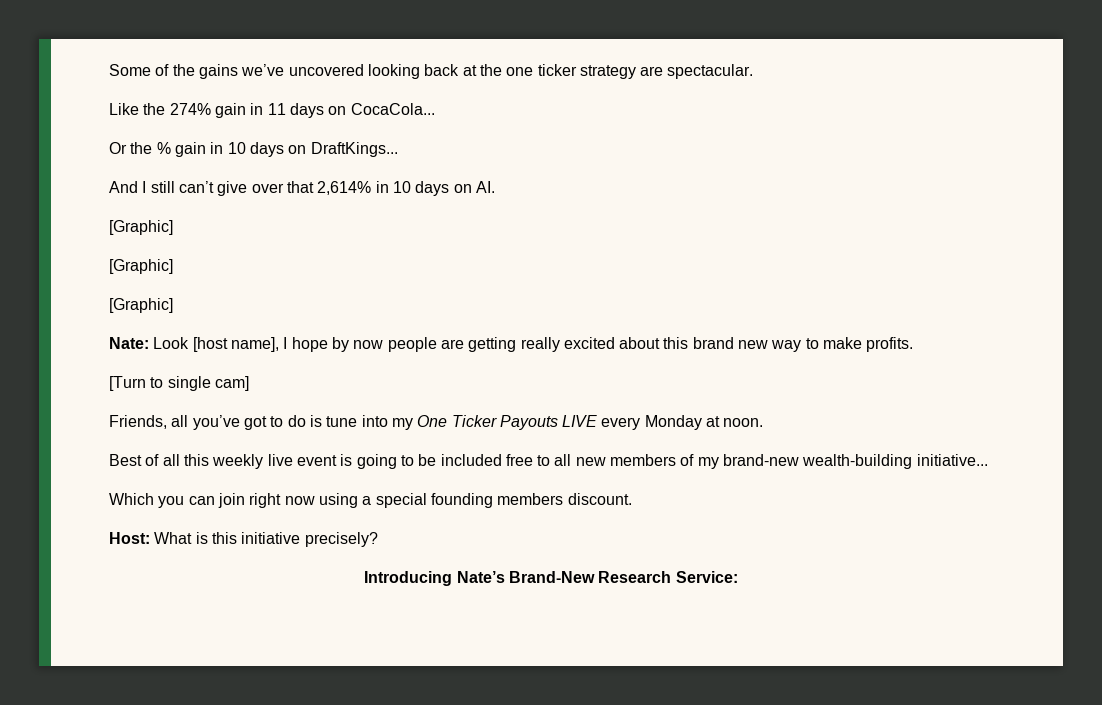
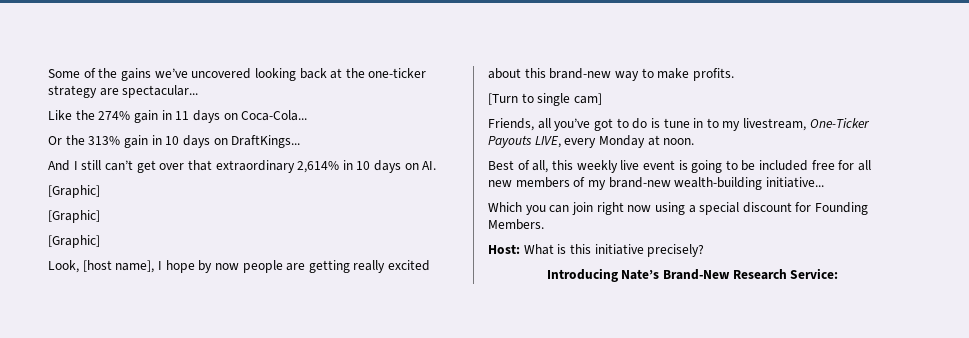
[506,64,577,76] one ticker -> [368,68,427,78] one-ticker
[667,64,754,79] spectacular. -> [122,85,199,98] spectacular...
[350,103,435,115] CocaCola... -> [241,110,308,121] Coca-Cola...
[156,142,171,154] % -> [88,136,121,145] 313%
[217,181,248,196] give -> [136,160,156,173] get
(314, 187) none -> [215,160,295,173] extraordinary
[109,337,190,349] Nate: Look -> [48,260,79,273] Look,
[692,337,769,349] brand new -> [549,68,612,79] brand-new
[361,415,598,430] into my One Ticker Payouts LIVE -> [693,118,870,131] [488,135,561,148] in to my livestream, One-Ticker Payouts LIVE,
[162,454,180,466] all -> [532,160,549,173] all,
[537,455,551,466] to -> [838,160,855,170] for
[430,493,632,508] founding members discount. -> [742,202,869,215] [488,219,544,230] discount for Founding Members.

